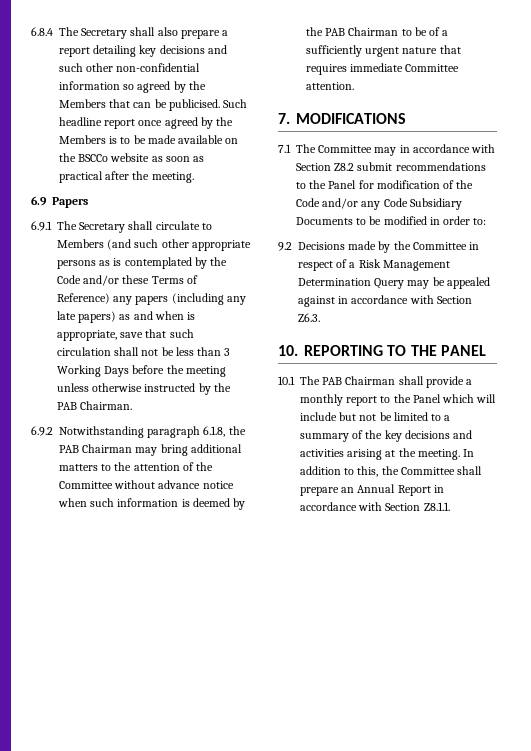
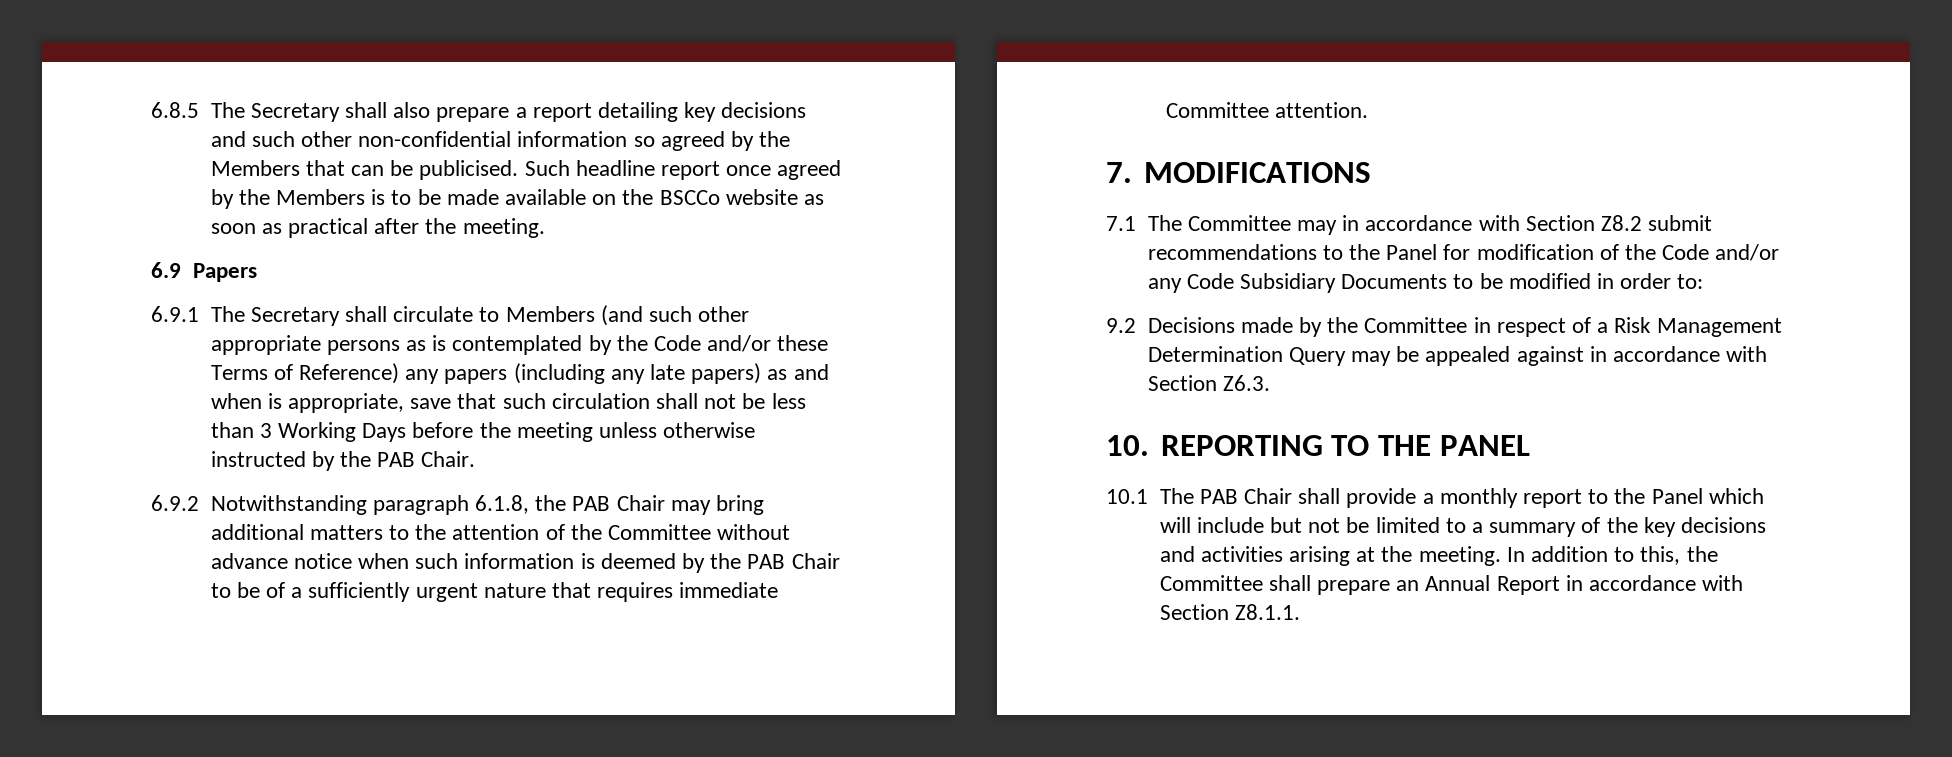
[31,27,53,36] 6.8.4 -> [151,102,199,118] 6.8.5
[80,401,133,410] Chairman. -> [421,451,476,467] Chair.
[82,444,133,453] Chairman -> [616,495,665,511] Chair
[348,27,399,36] Chairman -> [791,553,840,569] Chair
[345,376,396,385] Chairman -> [1243,488,1292,504] Chair

